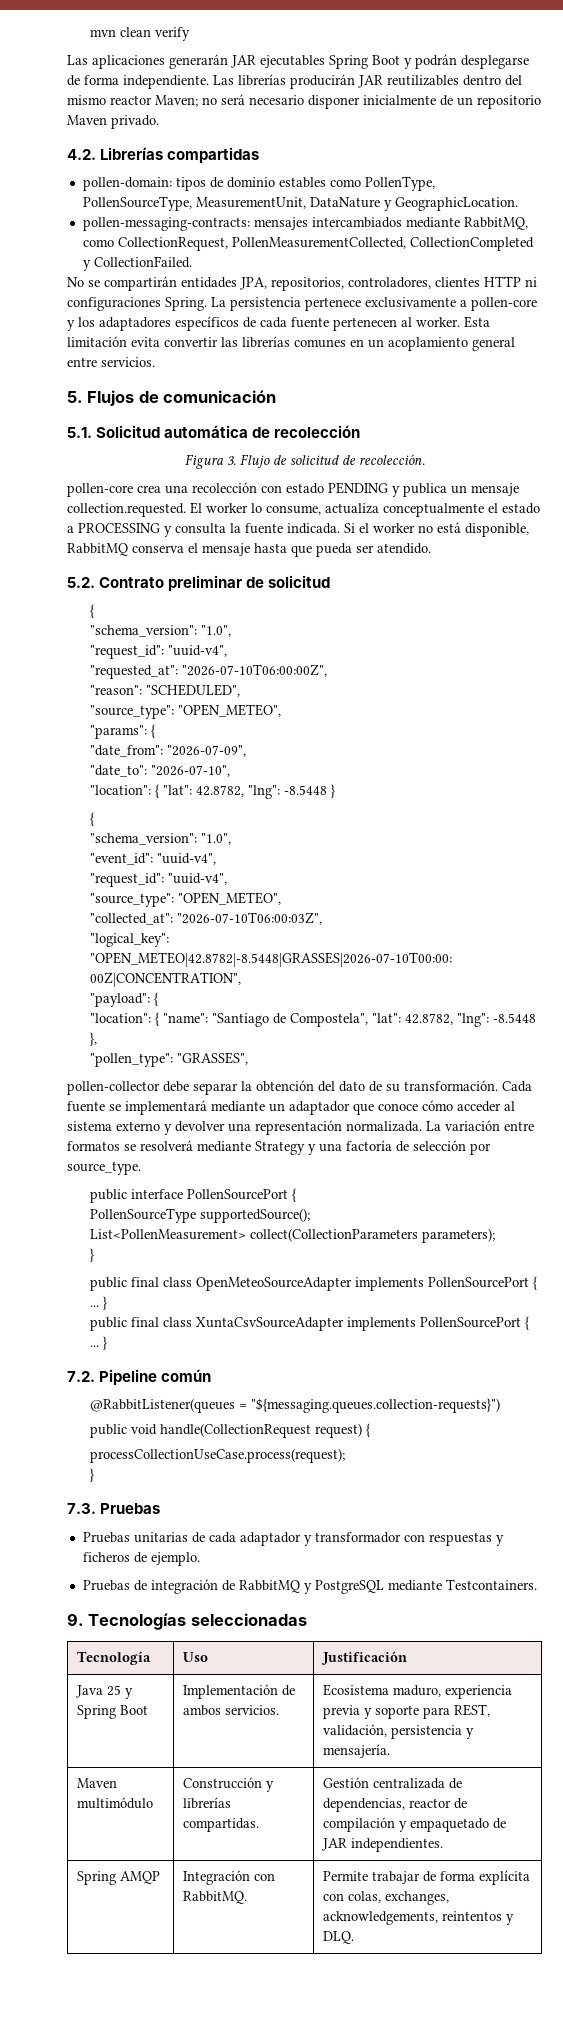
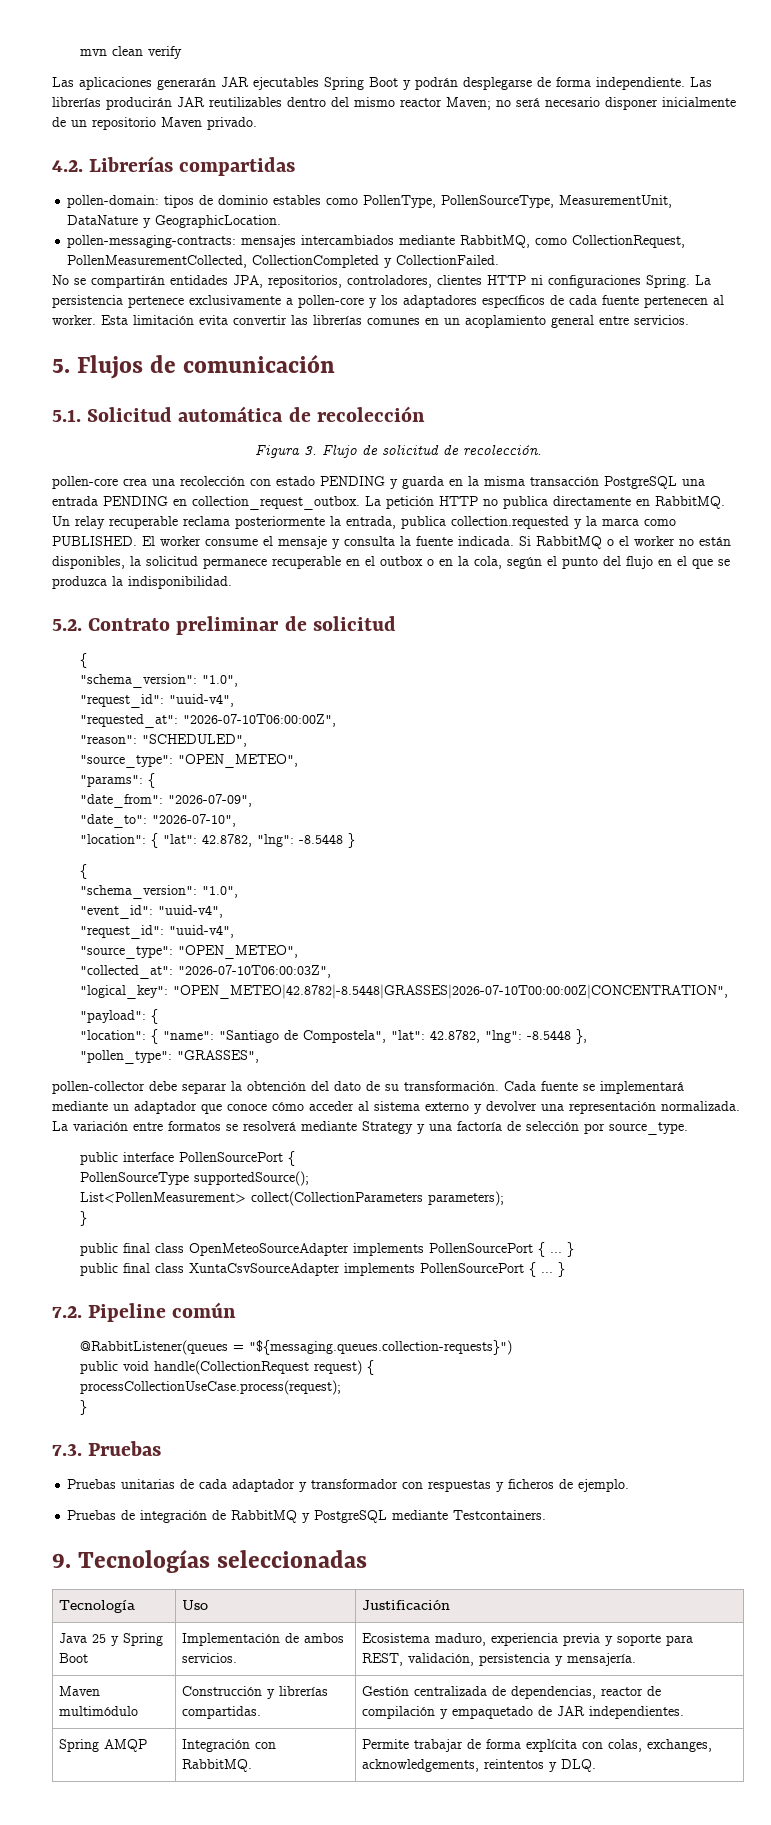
[403,483,519,497] [67,502,540,517] [67,522,160,534] publica un mensaje collection.requested. El worker lo consume, actualiza conceptualmente el estado a PROCESSING -> [402,476,705,489] [52,496,725,510] [52,516,676,529] [52,536,327,549] guarda en la misma transacción PostgreSQL una entrada PENDING en collection_request_outbox. La petición HTTP no publica directamente en RabbitMQ. Un relay recuperable reclama posteriormente la entrada, publica collection.requested y la marca como PUBLISHED. El worker consume el mensaje
(355, 528) none -> [536,536,614,549] RabbitMQ o
[437,522,529,537] [67,543,431,557] está disponible, RabbitMQ conserva el mensaje hasta que pueda ser atendido. -> [699,537,731,546] [52,556,730,569] [52,576,232,589] están disponibles, la solicitud permanece recuperable en el outbox o en la cola, según el punto del flujo en el que se produzca la indisponibilidad.

